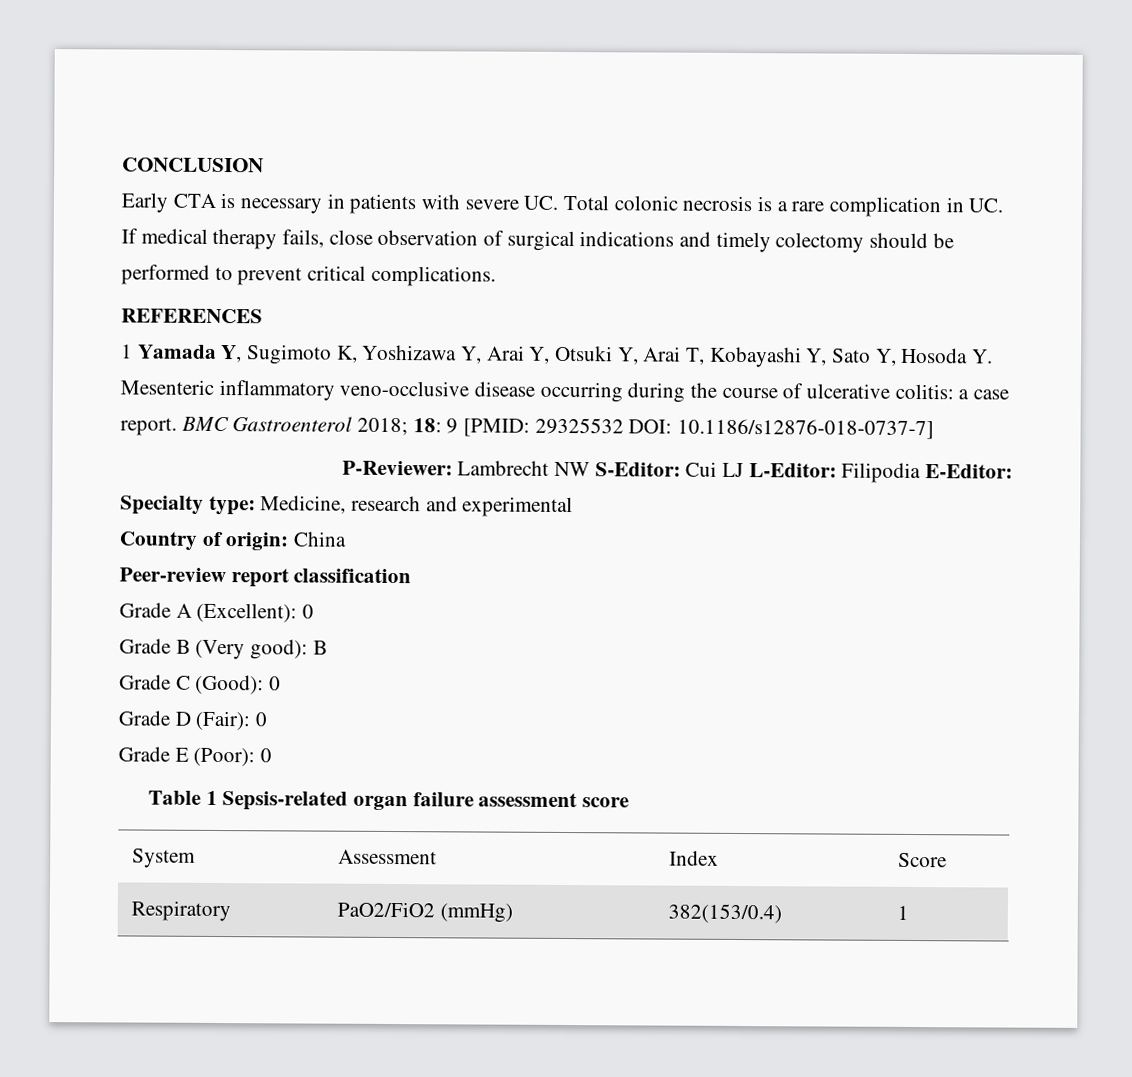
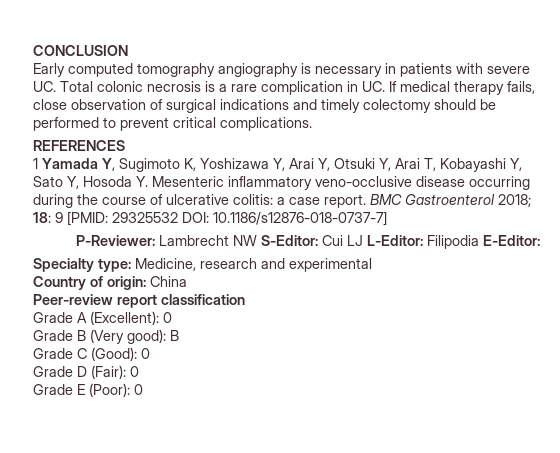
[172,193,216,208] CTA -> [68,63,298,77] computed tomography angiography
[148,790,630,811] [131,848,196,868] [337,849,437,865] [668,850,719,866] [897,852,947,868] [130,900,231,922] [336,901,513,923] [667,903,782,924] [896,905,909,920] // Table 1 Sepsis-related organ failure assessment score // System | Assessment | Index | Score // Respiratory | PaO2/FiO2 (mmHg) | 382(153/0.4) | 1 -> (143, 389) none

